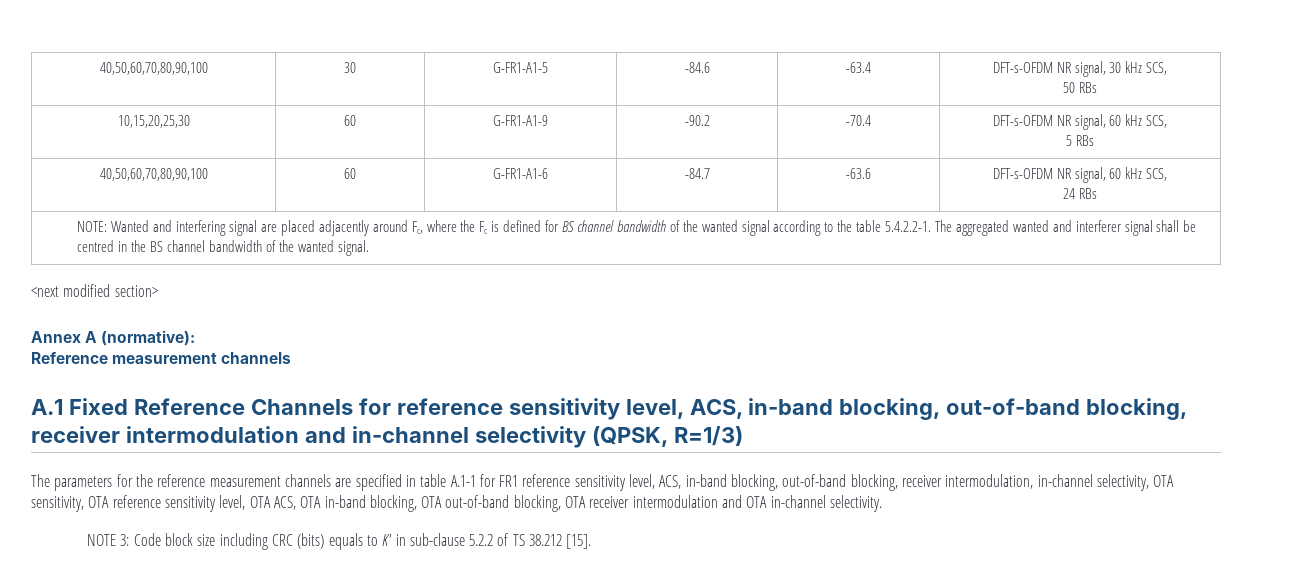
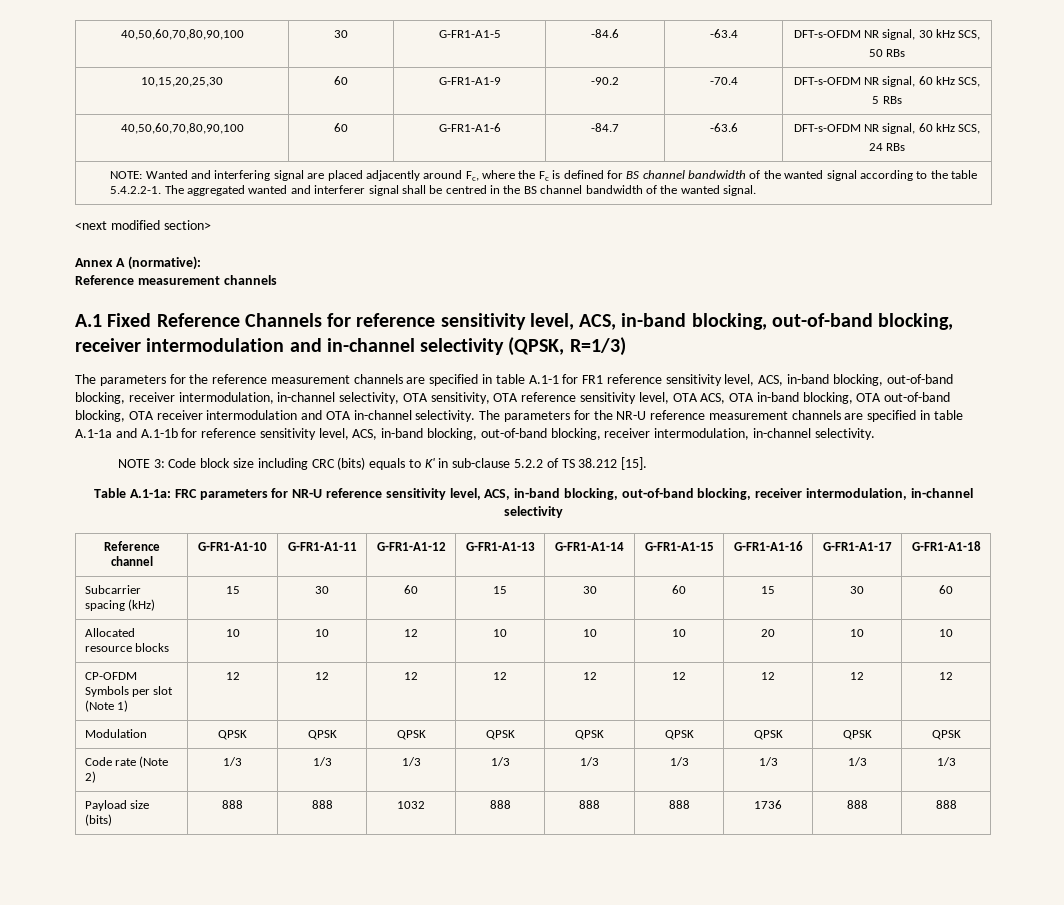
(882, 503) none -> [479,410,963,422] [75,428,875,440] The parameters for the NR-U reference measurement channels are specified in table A.1-1a and A.1-1b for reference sensitivity level, ACS, in-band blocking, out-of-band blocking, receiver intermodulation, in-channel selectivity.
(592, 541) none -> [94,488,973,500] [504,506,563,518] [103,541,160,551] [110,556,153,566] [198,542,267,551] [287,542,357,551] [376,542,446,551] [465,542,535,551] [555,542,624,551] [644,542,714,551] [733,541,803,551] [822,542,892,551] [911,541,981,551] [84,585,141,594] [84,599,155,611] [225,586,240,594] [315,586,329,594] [404,585,419,594] [493,586,508,594] [582,586,597,594] [672,585,686,594] [761,586,775,594] [850,586,864,594] [939,585,953,594] [84,628,135,637] [84,643,169,652] [225,629,240,637] [315,629,329,637] [404,629,419,637] [493,629,508,637] [582,629,597,637] [672,629,686,637] [761,629,775,637] [850,629,864,637] [939,629,953,637] [84,672,137,680] [84,686,174,697] [84,700,128,712] [225,672,240,680] [315,672,329,680] [404,672,419,680] [493,672,508,680] [582,672,597,680] [672,672,686,680] [761,672,775,680] [850,672,864,680] [939,672,953,680] [84,729,147,738] [218,730,247,740] [307,730,337,740] [396,730,426,740] [485,730,515,740] [575,730,604,740] [664,730,694,740] [753,730,783,740] [842,730,872,740] [931,730,961,740] [84,756,169,768] [84,771,96,783] [223,757,242,766] [312,757,332,766] [401,757,421,766] [490,757,510,766] [580,757,599,766] [669,757,689,766] [758,757,778,766] [847,757,867,766] [936,757,956,766] [84,800,149,811] [84,814,112,826] [222,800,243,809] [311,800,333,809] [397,801,426,809] [489,800,511,809] [579,800,600,809] [668,800,690,809] [754,800,782,809] [846,800,868,809] [935,800,957,809] // Table A.1-1a: FRC parameters for NR-U reference sensitivity level, ACS, in-band blocking, out-of-band blocking, receiver intermodulation, in-channel selectivity // Reference channel | G-FR1-A1-10 | G-FR1-A1-11 | G-FR1-A1-12 | G-FR1-A1-13 | G-FR1-A1-14 | G-FR1-A1-15 | G-FR1-A1-16 | G-FR1-A1-17 | G-FR1-A1-18 // Subcarrier spacing (kHz) | 15 | 30 | 60 | 15 | 30 | 60 | 15 | 30 | 60 // Allocated resource blocks | 10 | 10 | 12 | 10 | 10 | 10 | 20 | 10 | 10 // CP-OFDM Symbols per slot (Note 1) | 12 | 12 | 12 | 12 | 12 | 12 | 12 | 12 | 12 // Modulation | QPSK | QPSK | QPSK | QPSK | QPSK | QPSK | QPSK | QPSK | QPSK // Code rate (Note 2) | 1/3 | 1/3 | 1/3 | 1/3 | 1/3 | 1/3 | 1/3 | 1/3 | 1/3 // Payload size (bits) | 888 | 888 | 1032 | 888 | 888 | 888 | 1736 | 888 | 888

